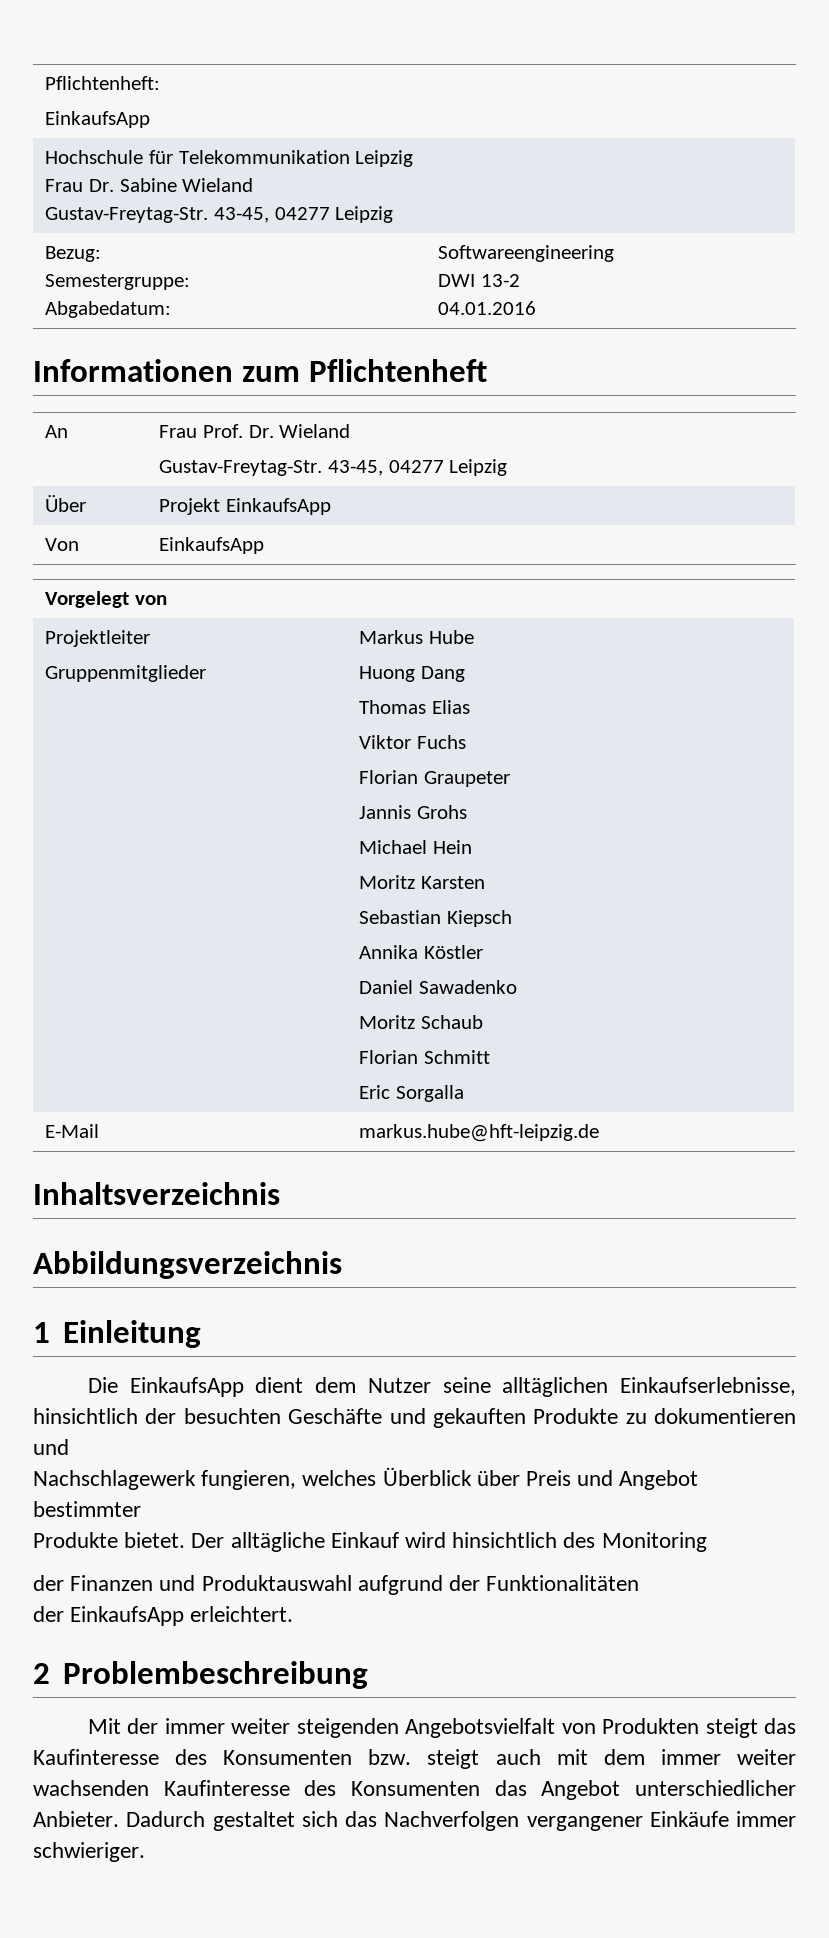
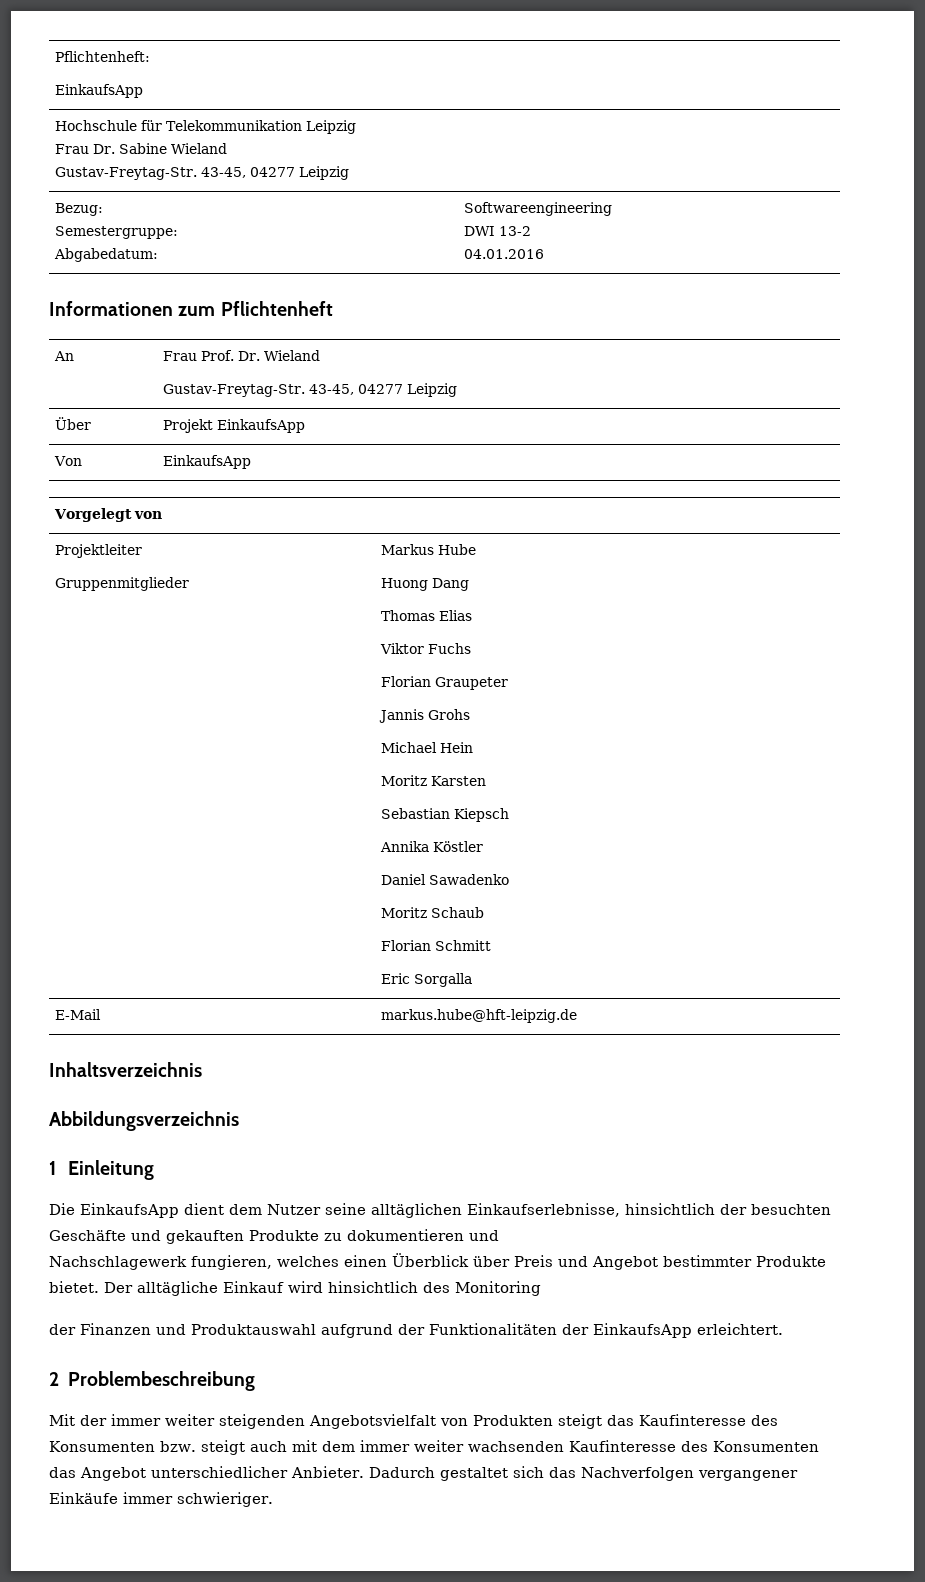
(377, 1478) none -> [344,1255,387,1267] einen
(141, 1509) // -> (752, 1261) none
(640, 1583) // -> (557, 1329) none

